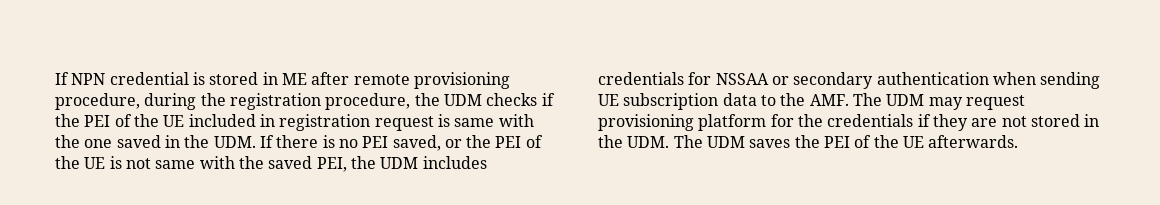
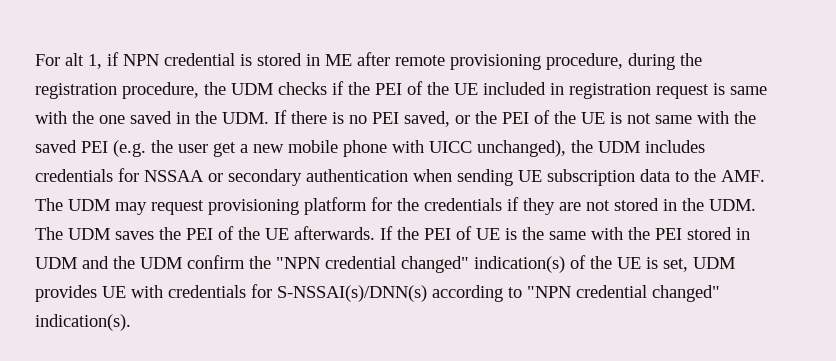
[55,72,69,85] If -> [35,52,119,69] For alt 1, if
[316,157,347,172] PEI, -> [81,140,566,157] PEI (e.g. the user get a new mobile phone with UICC unchanged),
(1019, 141) none -> [380,226,750,240] [35,255,735,273] [35,284,720,302] [35,314,131,331] If the PEI of UE is the same with the PEI stored in UDM and the UDM confirm the "NPN credential changed" indication(s) of the UE is set, UDM provides UE with credentials for S-NSSAI(s)/DNN(s) according to "NPN credential changed" indication(s).

